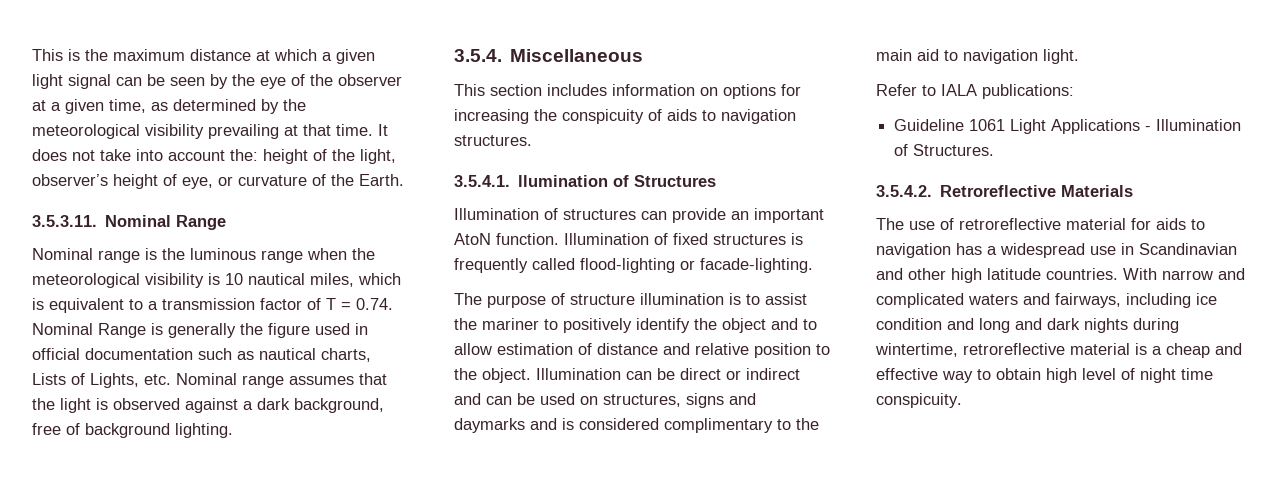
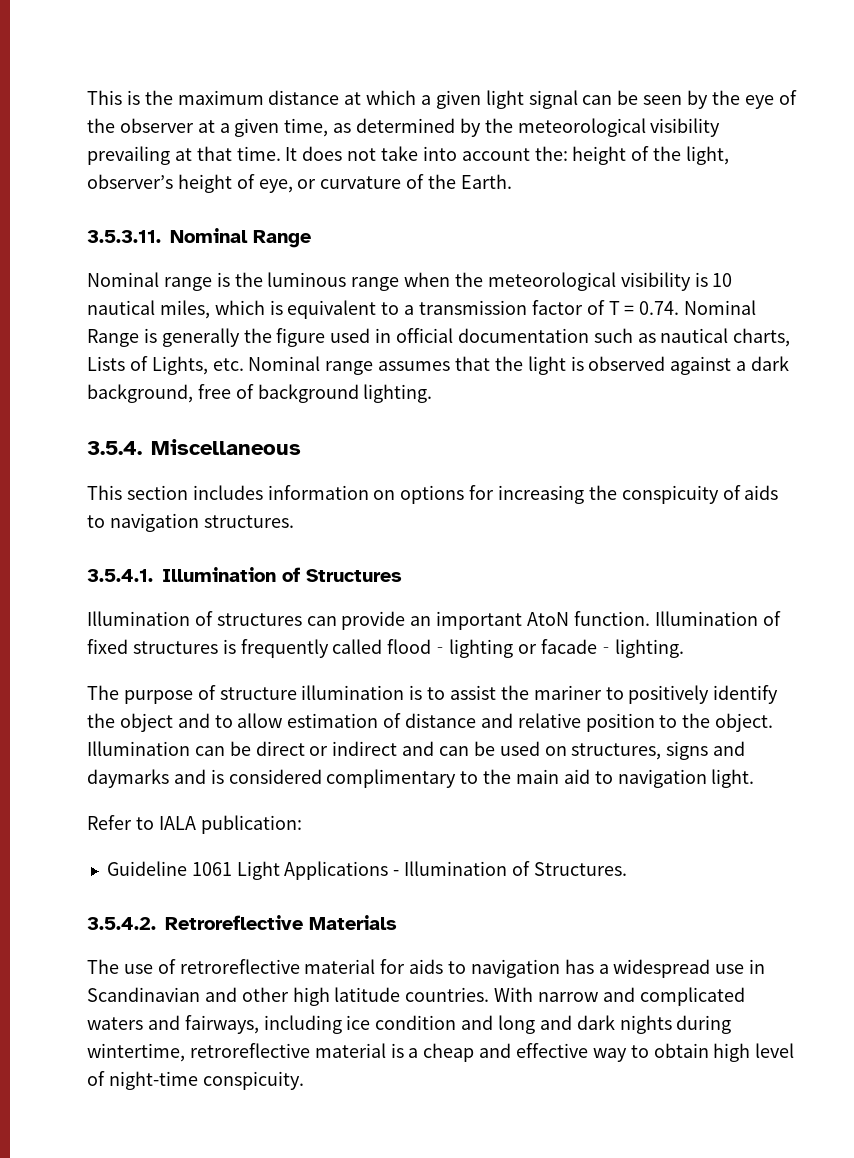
[518,175,609,187] llumination -> [162,567,276,582] Illumination
[982,84,1074,99] publications: -> [200,815,302,834] publication:
[1140,368,1213,383] night time -> [108,1071,198,1090] night-time

